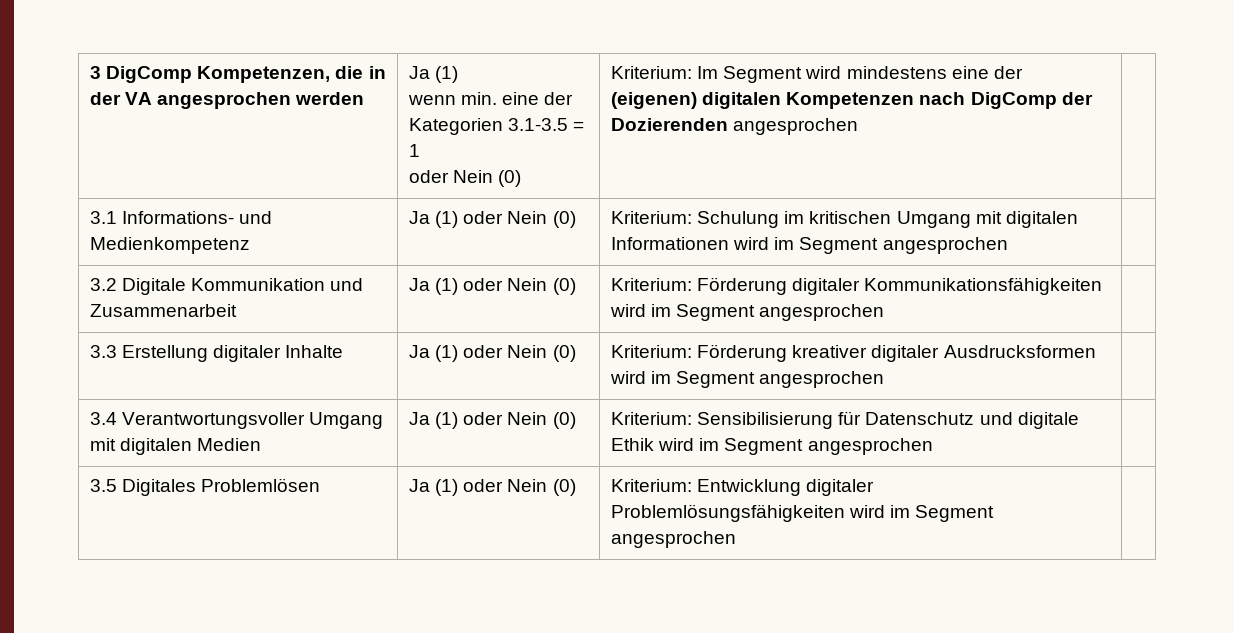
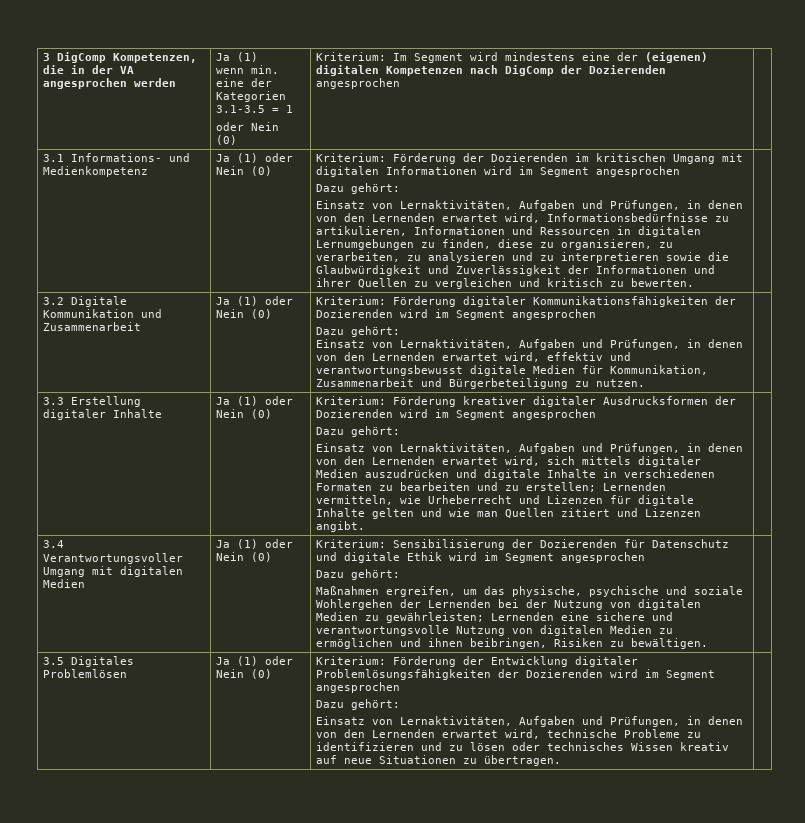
[697,211,780,228] Schulung -> [392,153,568,164] Förderung der Dozierenden
(1008, 245) none -> [315,183,400,194] [315,200,743,211] [315,213,729,223] [315,226,701,237] [315,239,673,250] [315,252,729,263] [315,265,715,276] [315,278,694,289] // Dazu gehört: // Einsatz von Lernaktivitäten, Aufgaben und Prüfungen, in denen von den Lernenden erwartet wird, Informationsbedürfnisse zu artikulieren, Informationen und Ressourcen in digitalen Lernumgebungen zu finden, diese zu organisieren, zu verarbeiten, zu analysieren und zu interpretieren sowie die Glaubwürdigkeit und Zuverlässigkeit der Informationen und ihrer Quellen zu vergleichen und kritisch zu bewerten.
[610,304,885,321] wird im Segment angesprochen -> [714,296,736,305] [315,309,596,320] [315,326,400,337] [315,339,743,350] [315,352,631,362] [315,365,708,376] [315,378,645,389] der Dozierenden wird im Segment angesprochen // Dazu gehört: // Einsatz von Lernaktivitäten, Aufgaben und Prüfungen, in denen von den Lernenden erwartet wird, effektiv und verantwortungsbewusst digitale Medien für Kommunikation, Zusammenarbeit und Bürgerbeteiligung zu nutzen.
[610,371,885,388] wird im Segment angesprochen -> [714,396,736,405] [315,409,596,420] [315,426,400,437] [315,443,743,454] [315,456,701,467] [315,469,715,480] [315,482,666,492] [315,495,694,506] [315,508,701,519] [315,521,365,532] der Dozierenden wird im Segment angesprochen // Dazu gehört: // Einsatz von Lernaktivitäten, Aufgaben und Prüfungen, in denen von den Lernenden erwartet wird, sich mittels digitaler Medien auszudrücken und digitale Inhalte in verschiedenen Formaten zu bearbeiten und zu erstellen; Lernenden vermitteln, wie Urheberrecht und Lizenzen für digitale Inhalte gelten und wie man Quellen zitiert und Lizenzen angibt.
(834, 420) none -> [511,539,617,548] der Dozierenden
(933, 446) none -> [315,569,400,580] [315,586,743,597] [315,599,701,610] [315,612,673,623] [315,625,673,636] [315,638,708,649] // Dazu gehört: // Maßnahmen ergreifen, um das physische, psychische und soziale Wohlergehen der Lernenden bei der Nutzung von digitalen Medien zu gewährleisten; Lernenden eine sichere und verantwortungsvolle Nutzung von digitalen Medien zu ermöglichen und ihnen beibringen, Risiken zu bewältigen.
(693, 485) none -> [392,656,484,667] Förderung der
[849,505,995,522] [611,531,737,548] wird im Segment angesprochen -> [497,669,715,680] [315,682,400,693] [315,699,400,710] [315,716,743,727] [315,729,701,739] [315,742,729,751] [315,755,561,766] der Dozierenden wird im Segment angesprochen // Dazu gehört: // Einsatz von Lernaktivitäten, Aufgaben und Prüfungen, in denen von den Lernenden erwartet wird, technische Probleme zu identifizieren und zu lösen oder technisches Wissen kreativ auf neue Situationen zu übertragen.

